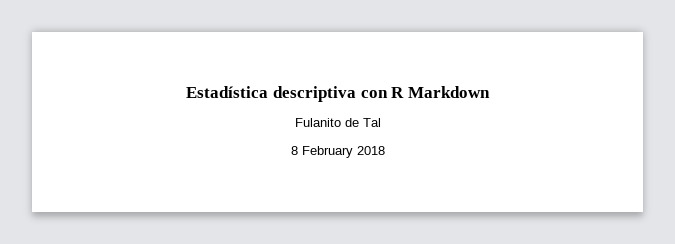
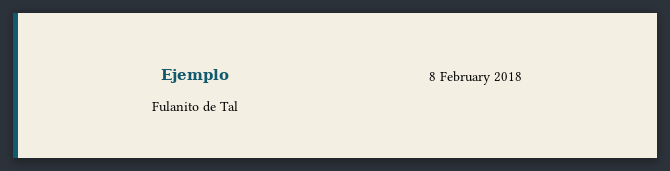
[186,86,490,102] Estadística descriptiva con R Markdown -> [160,69,229,83] Ejemplo

